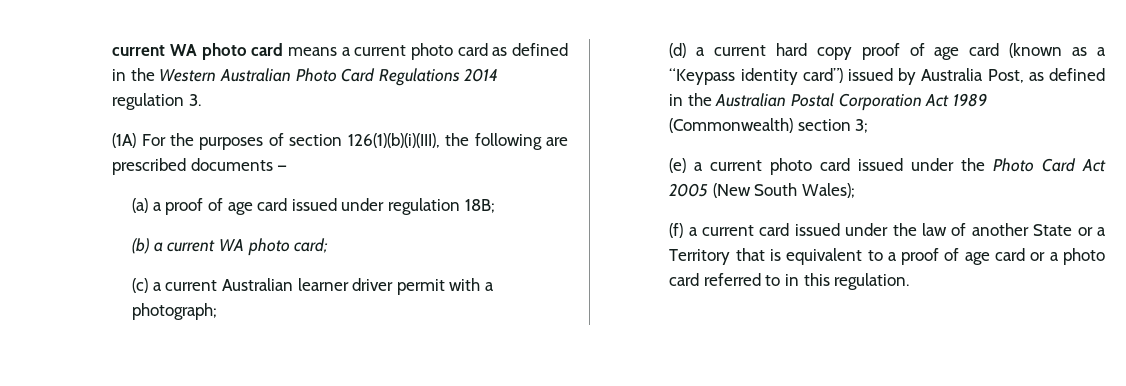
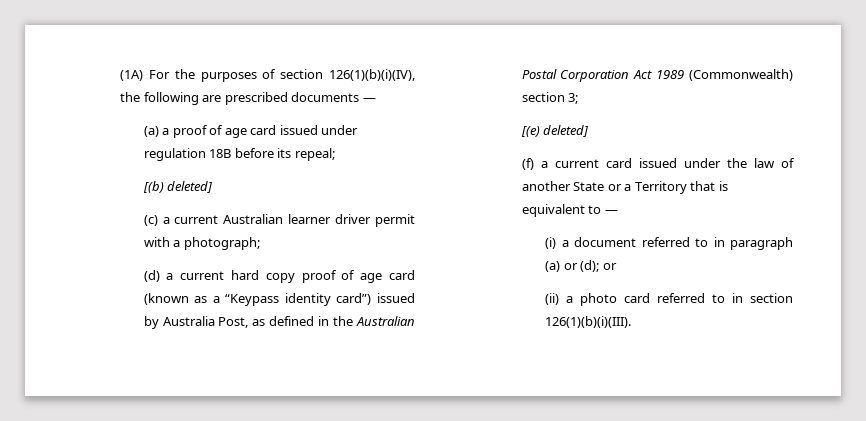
[112,43,568,60] [112,68,499,86] [112,93,201,110] current WA photo card means a current photo card as defined in the Western Australian Photo Card Regulations 2014 regulation 3. // -> (120, 75) none
[347,133,440,148] 126(1)(b)(i)(III), -> [329,69,415,81] 126(1)(b)(i)(IV),
[464,199,495,213] [132,238,329,256] 18B; // (b) a current WA photo card; -> [209,148,335,161] [142,181,213,193] 18B before its repeal; // [(b) deleted]
[669,158,1106,175] [669,183,856,198] (e) a current photo card issued under the Photo Card Act 2005 (New South Wales); -> [520,125,589,137] [(e) deleted]
[887,248,1046,265] a proof of age card or -> [604,210,618,214] [545,237,793,250] [545,260,617,272] [545,293,560,305] — // (i) a document referred to in paragraph (a) or (d); or // (ii)
[803,273,910,290] this regulation. -> [750,293,793,303] [545,316,632,328] section 126(1)(b)(i)(III).

